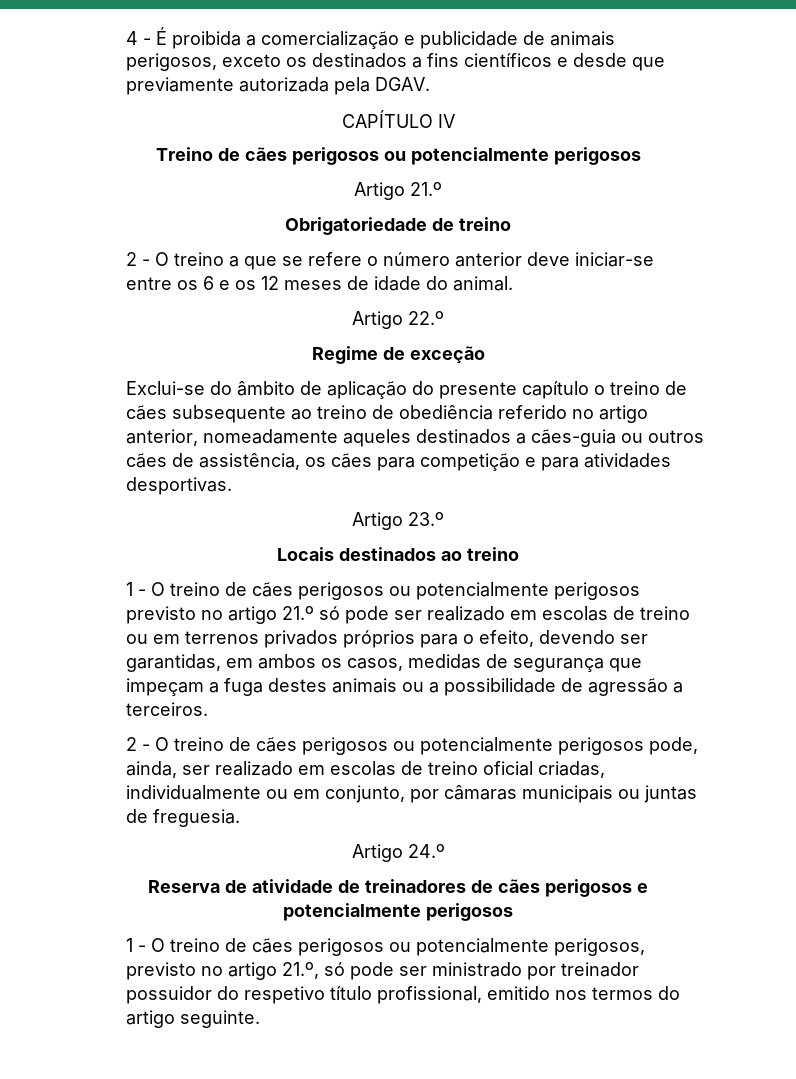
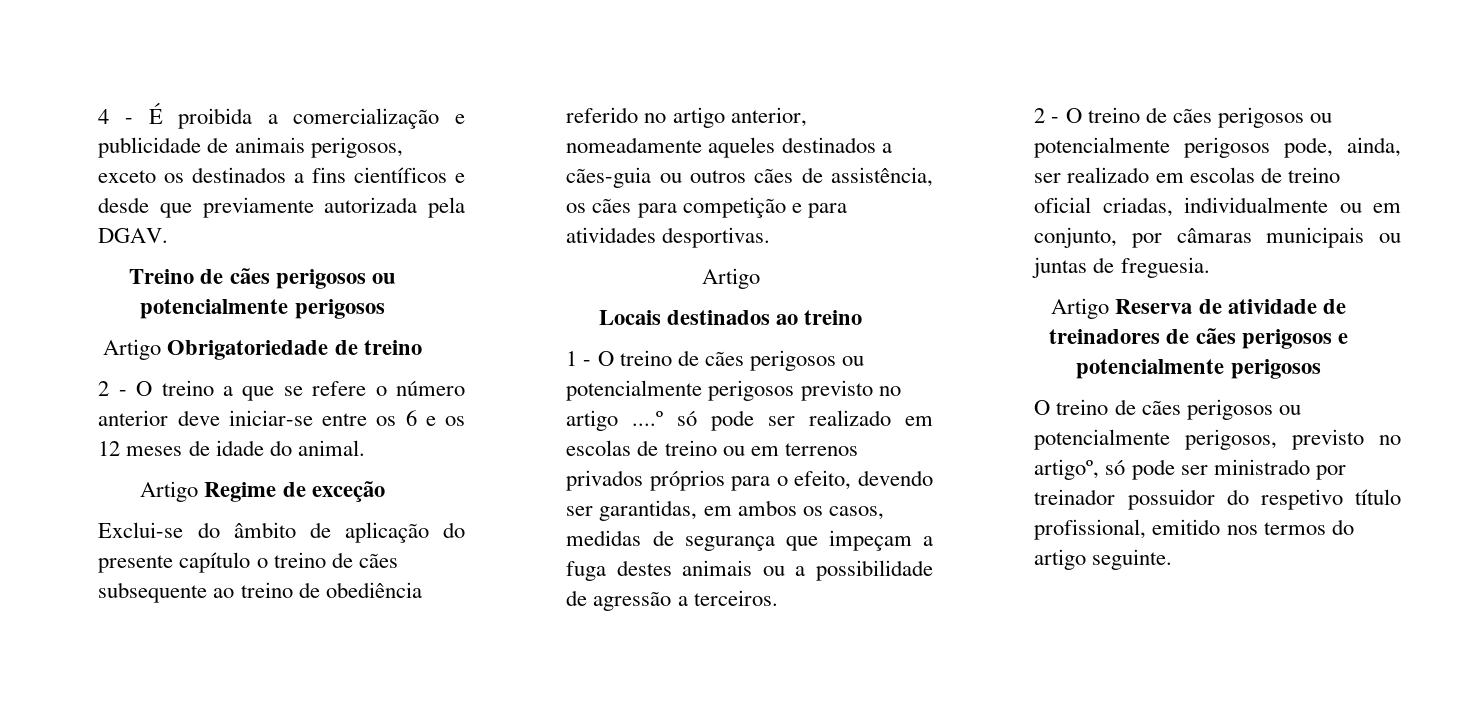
[341,110,455,128] // CAPÍTULO IV -> (169, 235) none
[410,182,442,196] 21.º // -> (162, 349) none
[408,311,444,325] 22.º // -> (199, 491) none
[408,512,444,526] 23.º -> (760, 278) none
[281,606,314,620] 21.º -> [632,411,664,426] ....º
[407,844,445,858] 24.º // -> (1110, 308) none
[125,938,146,952] 1 - -> (1321, 369) none
[227,962,319,980] artigo 21.º, -> [1034,459,1100,480] artigoº,

